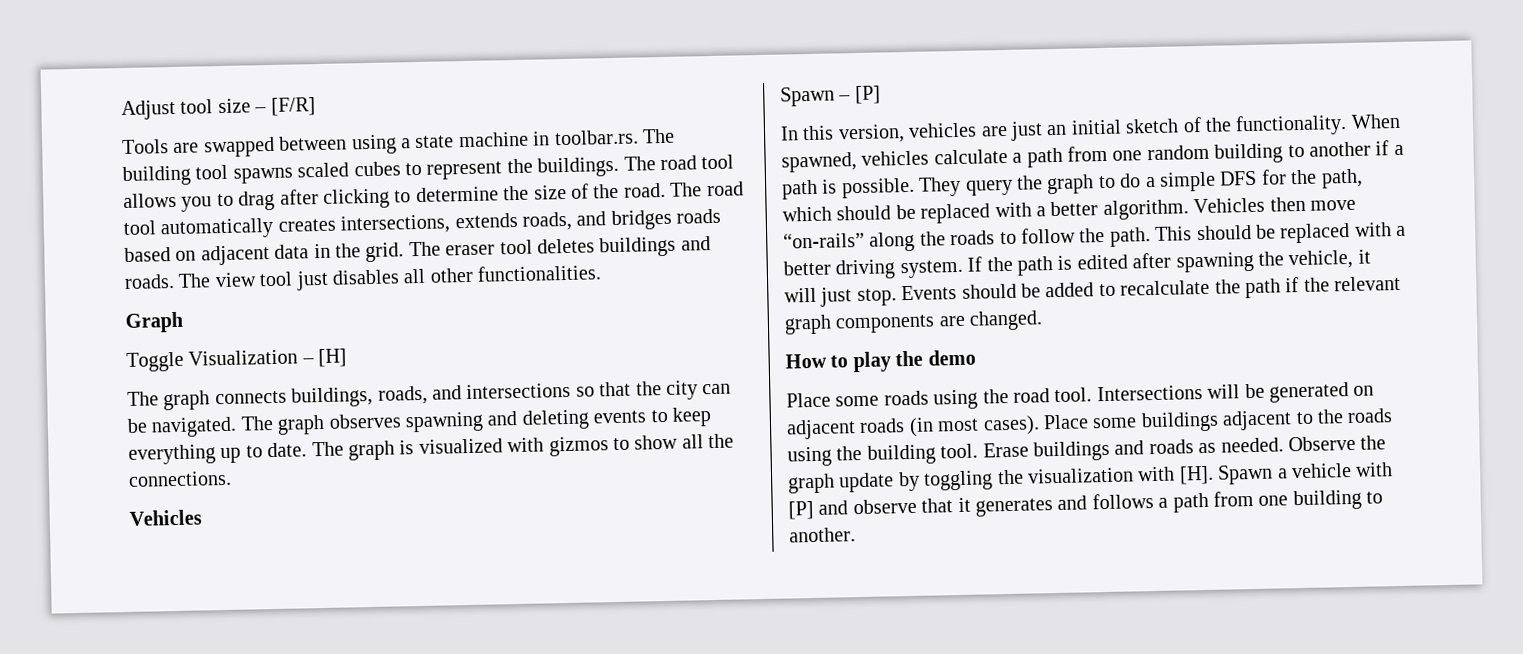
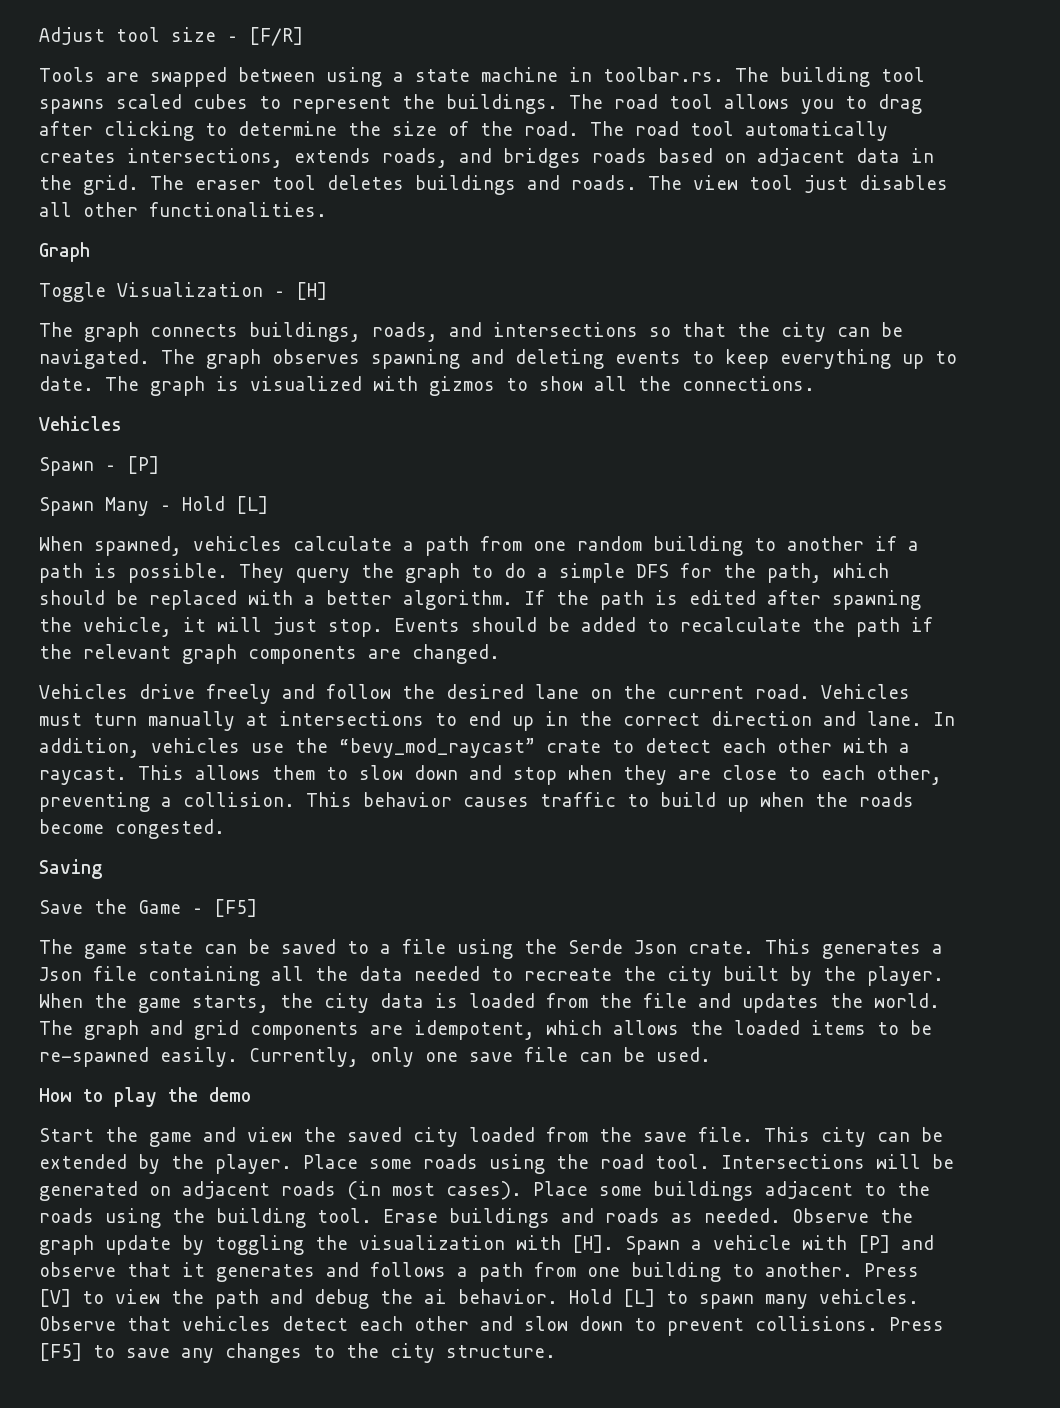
[780,114,1348,144] In this version, vehicles are just an initial sketch of the functionality. -> [39,496,268,516] Spawn Many – Hold [L] //
[1193,196,1356,214] [783,222,1407,252] [783,259,964,280] Vehicles then move “on-rails” along the roads to follow the path. This should be replaced with a better driving system. -> (513, 600) none
(1044, 320) none -> [39,684,910,704] [39,711,955,731] [39,738,910,758] [39,765,942,785] [39,792,914,812] [39,819,225,839] [39,859,102,879] [39,899,257,917] [39,939,943,959] [39,966,944,986] [39,993,940,1013] [39,1020,932,1040] [39,1047,711,1067] // Vehicles drive freely and follow the desired lane on the current road. Vehicles must turn manually at intersections to end up in the correct direction and lane. In addition, vehicles use the “bevy_mod_raycast” crate to detect each other with a raycast. This allows them to slow down and stop when they are close to each other, preventing a collision. This behavior causes traffic to build up when the roads become congested. // Saving // Save the Game – [F5] // The game state can be saved to a file using the Serde Json crate. This generates a Json file containing all the data needed to recreate the city built by the player. When the game starts, the city data is loaded from the file and updates the world. The graph and grid components are idempotent, which allows the loaded items to be re-spawned easily. Currently, only one save file can be used.
(976, 357) none -> [39,1127,943,1147] [39,1154,292,1174] Start the game and view the saved city loaded from the save file. This city can be extended by the player.
(856, 535) none -> [864,1263,919,1277] [39,1289,919,1309] [39,1316,944,1336] [39,1343,556,1363] Press [V] to view the path and debug the ai behavior. Hold [L] to spawn many vehicles. Observe that vehicles detect each other and slow down to prevent collisions. Press [F5] to save any changes to the city structure.

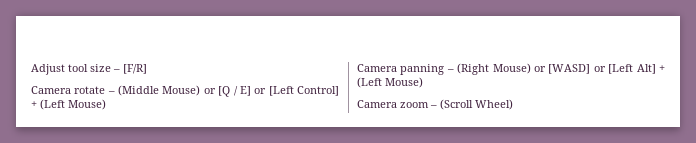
[39,67,925,87] [39,94,922,114] [39,121,888,141] [39,148,934,168] [39,175,948,195] [39,202,327,217] [39,242,90,262] [39,282,327,302] [39,322,903,342] [39,349,957,369] [39,376,815,396] [39,416,122,431] [39,456,159,476] [39,496,268,516] [39,536,919,556] [39,563,889,583] [39,590,921,610] [39,617,933,637] [39,644,500,664] [39,684,910,704] [39,711,955,731] [39,738,910,758] [39,765,942,785] [39,792,914,812] [39,819,225,839] [39,859,102,879] [39,899,257,917] [39,939,943,959] [39,966,944,986] [39,993,940,1013] [39,1020,932,1040] [39,1047,711,1067] [39,1087,251,1107] [39,1127,943,1147] [39,1154,954,1174] [39,1181,930,1201] [39,1208,913,1228] [39,1235,934,1255] [39,1262,919,1282] [39,1289,919,1309] [39,1316,944,1336] [39,1343,556,1363] Tools are swapped between using a state machine in toolbar.rs. The building tool spawns scaled cubes to represent the buildings. The road tool allows you to drag after clicking to determine the size of the road. The road tool automatically creates intersections, extends roads, and bridges roads based on adjacent data in the grid. The eraser tool deletes buildings and roads. The view tool just disables all other functionalities. // Graph // Toggle Visualization – [H] // The graph connects buildings, roads, and intersections so that the city can be navigated. The graph observes spawning and deleting events to keep everything up to date. The graph is visualized with gizmos to show all the connections. // Vehicles // Spawn – [P] // Spawn Many – Hold [L] // When spawned, vehicles calculate a path from one random building to another if a path is possible. They query the graph to do a simple DFS for the path, which should be replaced with a better algorithm. If the path is edited after spawning the vehicle, it will just stop. Events should be added to recalculate the path if the relevant graph components are changed. // Vehicles drive freely and follow the desired lane on the current road. Vehicles must turn manually at intersections to end up in the correct direction and lane. In addition, vehicles use the “bevy_mod_raycast” crate to detect each other with a raycast. This allows them to slow down and stop when they are close to each other, preventing a collision. This behavior causes traffic to build up when the roads become congested. // Saving // Save the Game – [F5] // The game state can be saved to a file using the Serde Json crate. This generates a Json file containing all the data needed to recreate the city built by the player. When the game starts, the city data is loaded from the file and updates the world. The graph and grid components are idempotent, which allows the loaded items to be re-spawned easily. Currently, only one save file can be used. // How to play the demo // Start the game and view the saved city loaded from the save file. This city can be extended by the player. Place some roads using the road tool. Intersections will be generated on adjacent roads (in most cases). Place some buildings adjacent to the roads using the building tool. Erase buildings and roads as needed. Observe the graph update by toggling the visualization with [H]. Spawn a vehicle with [P] and observe that it generates and follows a path from one building to another. Press [V] to view the path and debug the ai behavior. Hold [L] to spawn many vehicles. Observe that vehicles detect each other and slow down to prevent collisions. Press [F5] to save any changes to the city structure. -> [31,85,340,97] [31,99,106,110] [357,63,665,75] [357,77,423,88] [357,99,513,110] Camera rotate – (Middle Mouse) or [Q / E] or [Left Control] + (Left Mouse) // Camera panning – (Right Mouse) or [WASD] or [Left Alt] + (Left Mouse) // Camera zoom – (Scroll Wheel)

